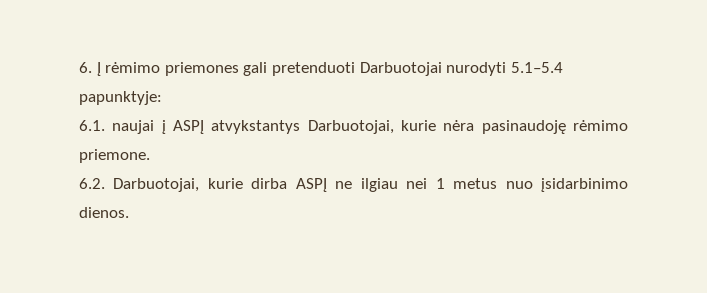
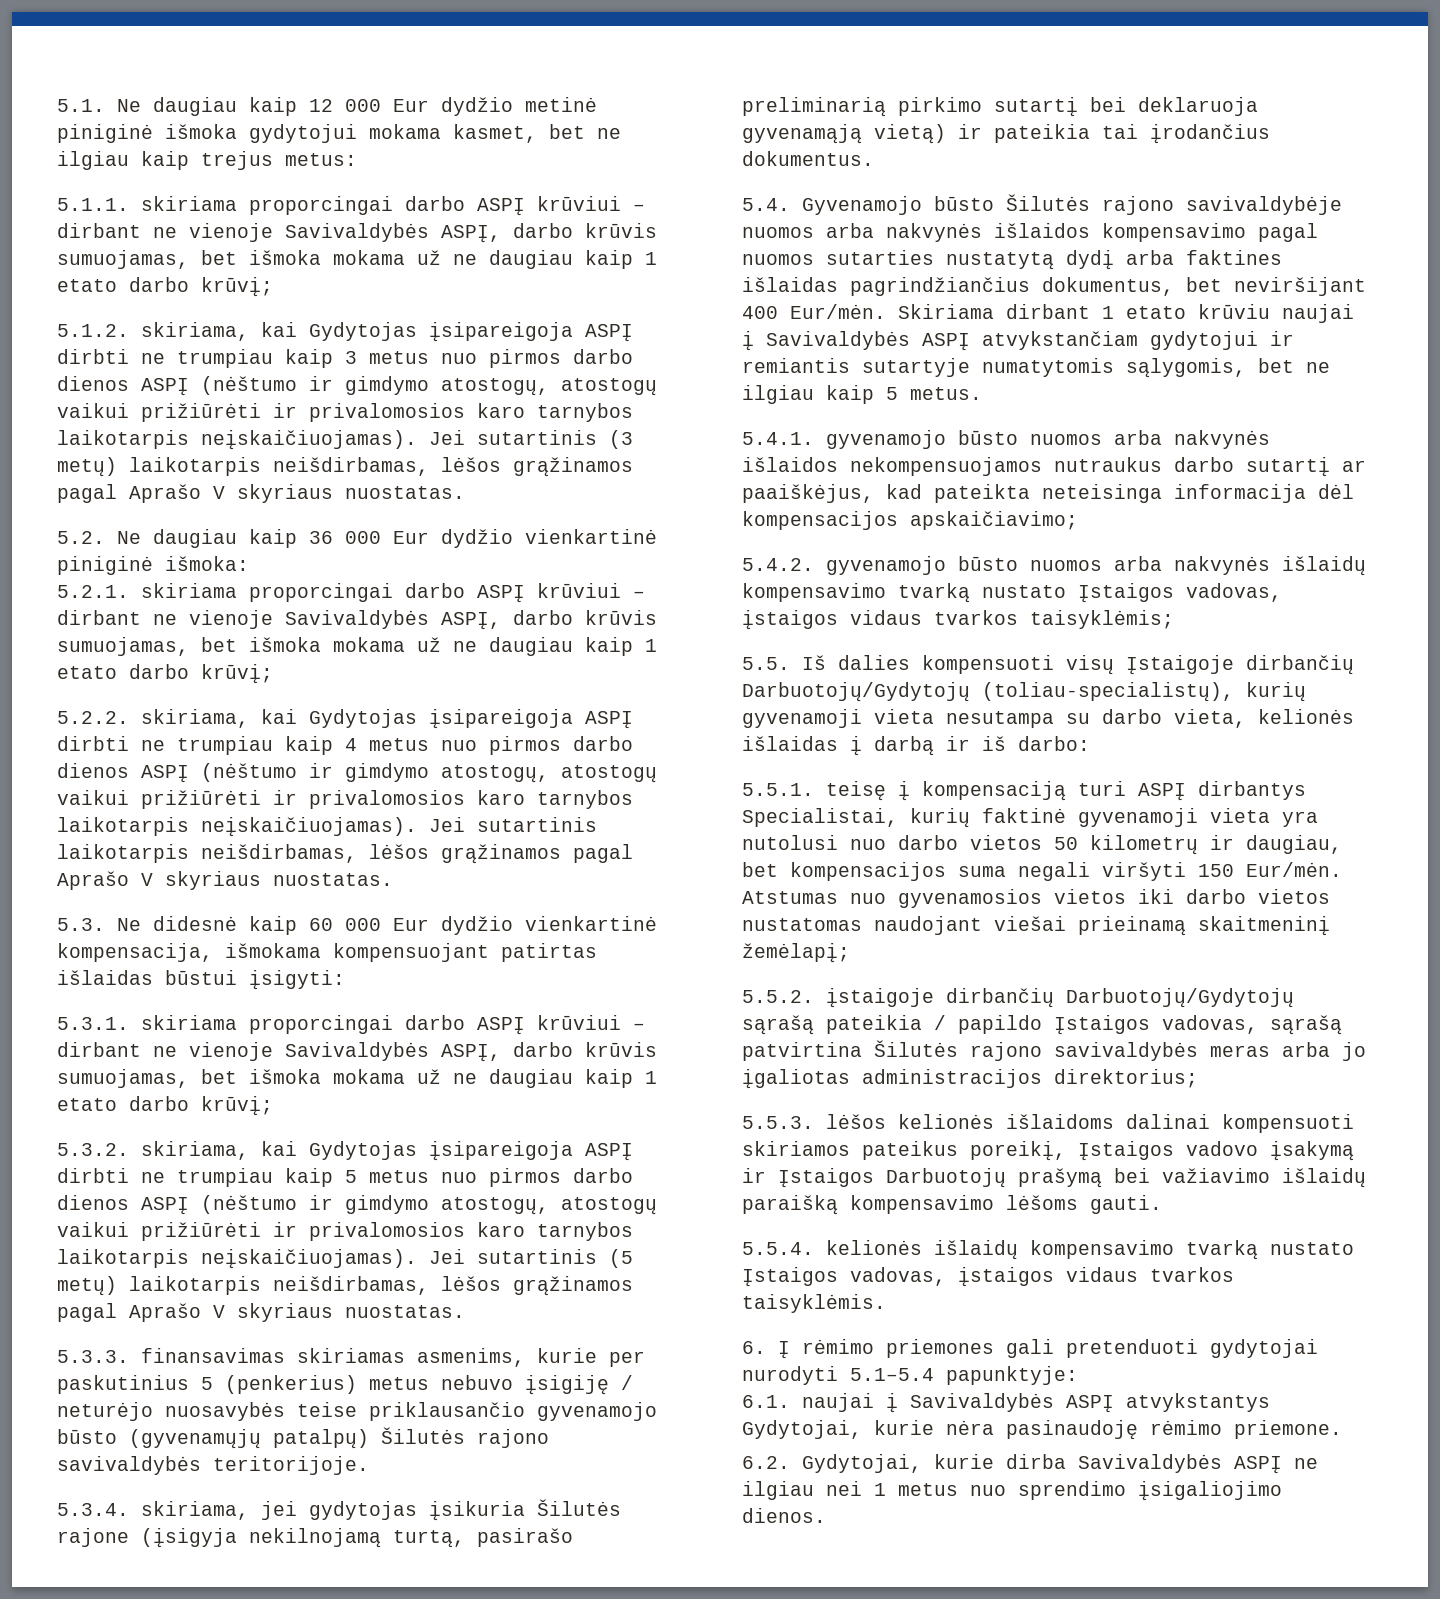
(79, 67) none -> [57,97,597,116] [57,124,621,143] [57,151,357,170] [57,196,645,216] [57,223,657,243] [57,250,657,269] [57,277,273,297] [57,322,633,342] [57,349,633,368] [57,376,657,396] [57,403,633,422] [57,430,633,450] [57,457,633,477] [57,484,465,503] [57,529,657,548] [57,556,249,575] [57,583,645,603] [57,610,657,630] [57,637,657,656] [57,664,273,684] [57,709,633,729] [57,736,633,755] [57,763,657,783] [57,790,633,809] [57,817,597,837] [57,844,633,864] [57,871,393,890] [57,916,657,935] [57,943,597,962] [57,970,345,990] [57,1015,645,1035] [57,1042,657,1062] [57,1069,657,1088] [57,1096,273,1116] [57,1141,633,1161] [57,1168,633,1187] [57,1195,657,1215] [57,1222,633,1241] [57,1249,633,1269] [57,1276,633,1296] [57,1303,465,1322] [57,1348,645,1367] [57,1375,633,1395] [57,1402,657,1421] [57,1427,549,1449] [57,1456,369,1475] [57,1499,621,1521] [57,1528,573,1548] [742,97,1258,117] [742,124,1270,144] [742,151,874,166] [742,194,1342,215] [742,223,1318,242] [742,250,1282,270] [742,277,1366,296] [742,304,1354,323] [742,331,1294,351] [742,358,1330,378] [742,385,982,404] [742,430,1270,449] [742,457,1366,477] [742,484,1354,503] [742,511,1078,530] [742,556,1366,576] [742,583,1282,603] [742,610,1174,630] [742,655,1354,675] [742,682,1306,702] [742,709,1354,728] [742,736,1090,756] [742,781,1306,801] [742,808,1318,828] [742,835,1342,855] [742,862,1342,881] [742,889,1330,908] [742,916,1330,936] [742,943,850,963] [742,988,1294,1008] [742,1015,1342,1035] [742,1040,1366,1061] [742,1069,1198,1089] [742,1114,1354,1133] [742,1141,1354,1161] [742,1168,1366,1188] [742,1195,1162,1215] [742,1240,1354,1260] [742,1267,1234,1287] [742,1294,886,1313] 5.1. Ne daugiau kaip 12 000 Eur dydžio metinė piniginė išmoka gydytojui mokama kasmet, bet ne ilgiau kaip trejus metus: // 5.1.1. skiriama proporcingai darbo ASPĮ krūviui – dirbant ne vienoje Savivaldybės ASPĮ, darbo krūvis sumuojamas, bet išmoka mokama už ne daugiau kaip 1 etato darbo krūvį; // 5.1.2. skiriama, kai Gydytojas įsipareigoja ASPĮ dirbti ne trumpiau kaip 3 metus nuo pirmos darbo dienos ASPĮ (nėštumo ir gimdymo atostogų, atostogų vaikui prižiūrėti ir privalomosios karo tarnybos laikotarpis neįskaičiuojamas). Jei sutartinis (3 metų) laikotarpis neišdirbamas, lėšos grąžinamos pagal Aprašo V skyriaus nuostatas. // 5.2. Ne daugiau kaip 36 000 Eur dydžio vienkartinė piniginė išmoka: // 5.2.1. skiriama proporcingai darbo ASPĮ krūviui – dirbant ne vienoje Savivaldybės ASPĮ, darbo krūvis sumuojamas, bet išmoka mokama už ne daugiau kaip 1 etato darbo krūvį; // 5.2.2. skiriama, kai Gydytojas įsipareigoja ASPĮ dirbti ne trumpiau kaip 4 metus nuo pirmos darbo dienos ASPĮ (nėštumo ir gimdymo atostogų, atostogų vaikui prižiūrėti ir privalomosios karo tarnybos laikotarpis neįskaičiuojamas). Jei sutartinis laikotarpis neišdirbamas, lėšos grąžinamos pagal Aprašo V skyriaus nuostatas. // 5.3. Ne didesnė kaip 60 000 Eur dydžio vienkartinė kompensacija, išmokama kompensuojant patirtas išlaidas būstui įsigyti: // 5.3.1. skiriama proporcingai darbo ASPĮ krūviui – dirbant ne vienoje Savivaldybės ASPĮ, darbo krūvis sumuojamas, bet išmoka mokama už ne daugiau kaip 1 etato darbo krūvį; // 5.3.2. skiriama, kai Gydytojas įsipareigoja ASPĮ dirbti ne trumpiau kaip 5 metus nuo pirmos darbo dienos ASPĮ (nėštumo ir gimdymo atostogų, atostogų vaikui prižiūrėti ir privalomosios karo tarnybos laikotarpis neįskaičiuojamas). Jei sutartinis (5 metų) laikotarpis neišdirbamas, lėšos grąžinamos pagal Aprašo V skyriaus nuostatas. // 5.3.3. finansavimas skiriamas asmenims, kurie per paskutinius 5 (penkerius) metus nebuvo įsigiję / neturėjo nuosavybės teise priklausančio gyvenamojo būsto (gyvenamųjų patalpų) Šilutės rajono savivaldybės teritorijoje. // 5.3.4. skiriama, jei gydytojas įsikuria Šilutės rajone (įsigyja nekilnojamą turtą, pasirašo preliminarią pirkimo sutartį bei deklaruoja gyvenamąją vietą) ir pateikia tai įrodančius dokumentus. // 5.4. Gyvenamojo būsto Šilutės rajono savivaldybėje nuomos arba nakvynės išlaidos kompensavimo pagal nuomos sutarties nustatytą dydį arba faktines išlaidas pagrindžiančius dokumentus, bet neviršijant 400 Eur/mėn. Skiriama dirbant 1 etato krūviu naujai į Savivaldybės ASPĮ atvykstančiam gydytojui ir remiantis sutartyje numatytomis sąlygomis, bet ne ilgiau kaip 5 metus. // 5.4.1. gyvenamojo būsto nuomos arba nakvynės išlaidos nekompensuojamos nutraukus darbo sutartį ar paaiškėjus, kad pateikta neteisinga informacija dėl kompensacijos apskaičiavimo; // 5.4.2. gyvenamojo būsto nuomos arba nakvynės išlaidų kompensavimo tvarką nustato Įstaigos vadovas, įstaigos vidaus tvarkos taisyklėmis; // 5.5. Iš dalies kompensuoti visų Įstaigoje dirbančių Darbuotojų/Gydytojų (toliau-specialistų), kurių gyvenamoji vieta nesutampa su darbo vieta, kelionės išlaidas į darbą ir iš darbo: // 5.5.1. teisę į kompensaciją turi ASPĮ dirbantys Specialistai, kurių faktinė gyvenamoji vieta yra nutolusi nuo darbo vietos 50 kilometrų ir daugiau, bet kompensacijos suma negali viršyti 150 Eur/mėn. Atstumas nuo gyvenamosios vietos iki darbo vietos nustatomas naudojant viešai prieinamą skaitmeninį žemėlapį; // 5.5.2. įstaigoje dirbančių Darbuotojų/Gydytojų sąrašą pateikia / papildo Įstaigos vadovas, sąrašą patvirtina Šilutės rajono savivaldybės meras arba jo įgaliotas administracijos direktorius; // 5.5.3. lėšos kelionės išlaidoms dalinai kompensuoti skiriamos pateikus poreikį, Įstaigos vadovo įsakymą ir Įstaigos Darbuotojų prašymą bei važiavimo išlaidų paraišką kompensavimo lėšoms gauti. // 5.5.4. kelionės išlaidų kompensavimo tvarką nustato Įstaigos vadovas, įstaigos vidaus tvarkos taisyklėmis. //
[359,62,442,76] Darbuotojai -> [1210,1339,1318,1358] gydytojai
(166, 127) none -> [910,1393,1054,1412] Savivaldybės
[307,120,394,134] Darbuotojai, -> [742,1420,862,1439] Gydytojai,
[113,178,200,192] Darbuotojai, -> [802,1454,922,1473] Gydytojai,
(288, 183) none -> [1078,1454,1222,1473] Savivaldybės
[540,178,628,192] įsidarbinimo -> [1018,1481,1282,1501] sprendimo įsigaliojimo

